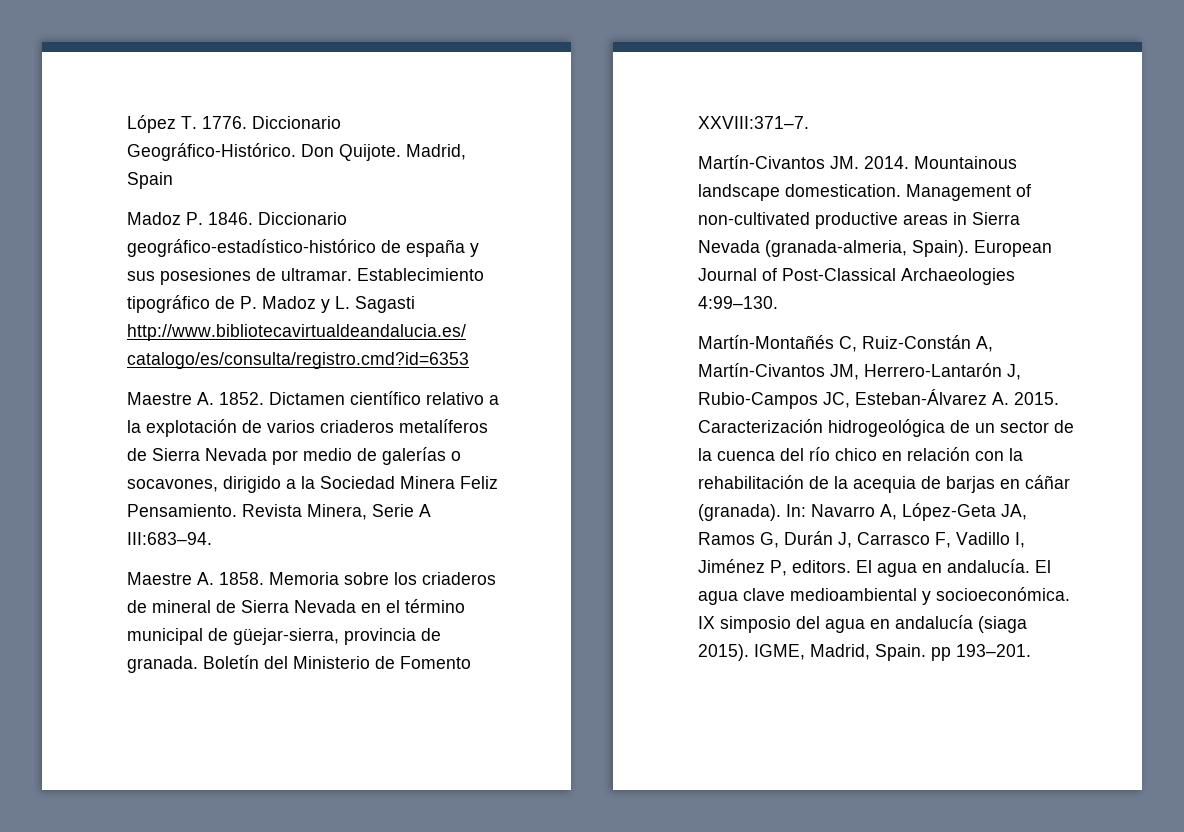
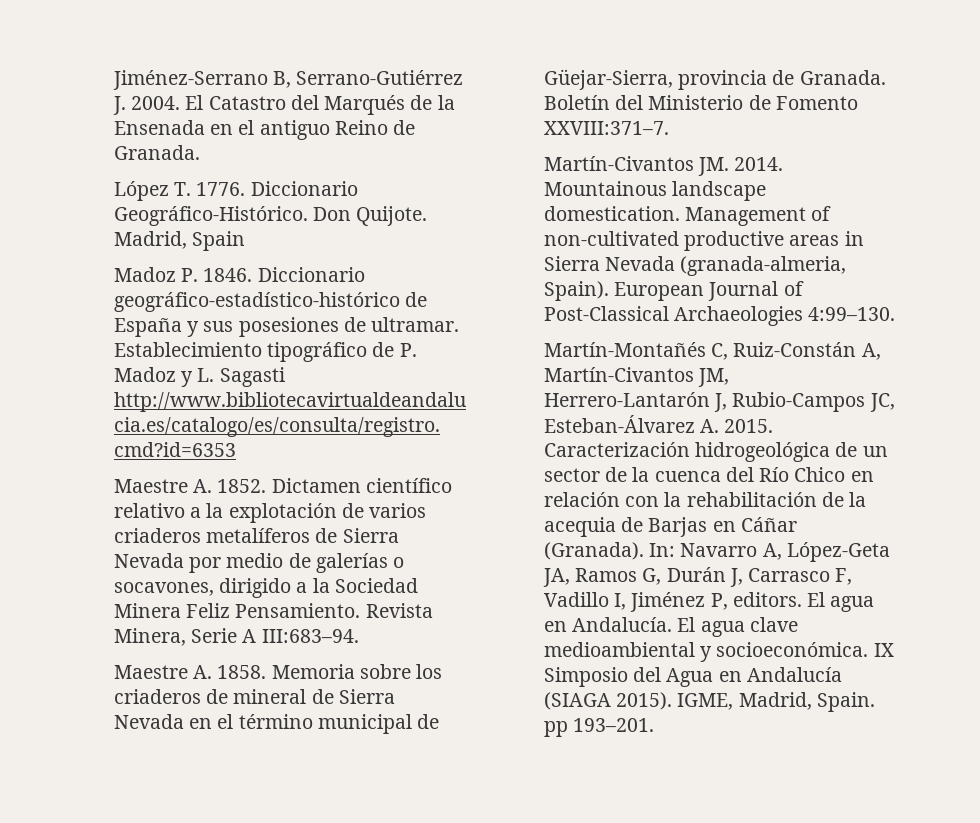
(126, 124) none -> [112,70,464,90] [112,95,455,115] [113,120,416,140] [113,145,200,160] Jiménez-Serrano B, Serrano-Gutiérrez J. 2004. El Catastro del Marqués de la Ensenada en el antiguo Reino de Granada. //
[405,239,465,257] españa -> [113,318,182,337] España
[232,628,339,645] güejar-sierra, -> [543,69,673,90] Güejar-Sierra,
[126,656,198,673] granada. -> [799,70,886,85] Granada.
[808,447,877,461] río chico -> [759,467,846,482] Río Chico
[945,475,1070,493] [697,504,781,521] barjas en cáñar (granada). -> [648,517,797,537] [543,542,644,560] Barjas en Cáñar (Granada).
[946,559,1030,573] andalucía. -> [571,617,672,632] Andalucía.
[719,615,1027,633] simposio del agua en andalucía (siaga -> [543,667,842,687] [543,692,611,710] Simposio del Agua en Andalucía (SIAGA

